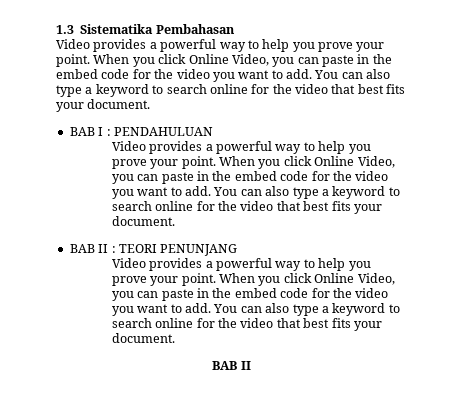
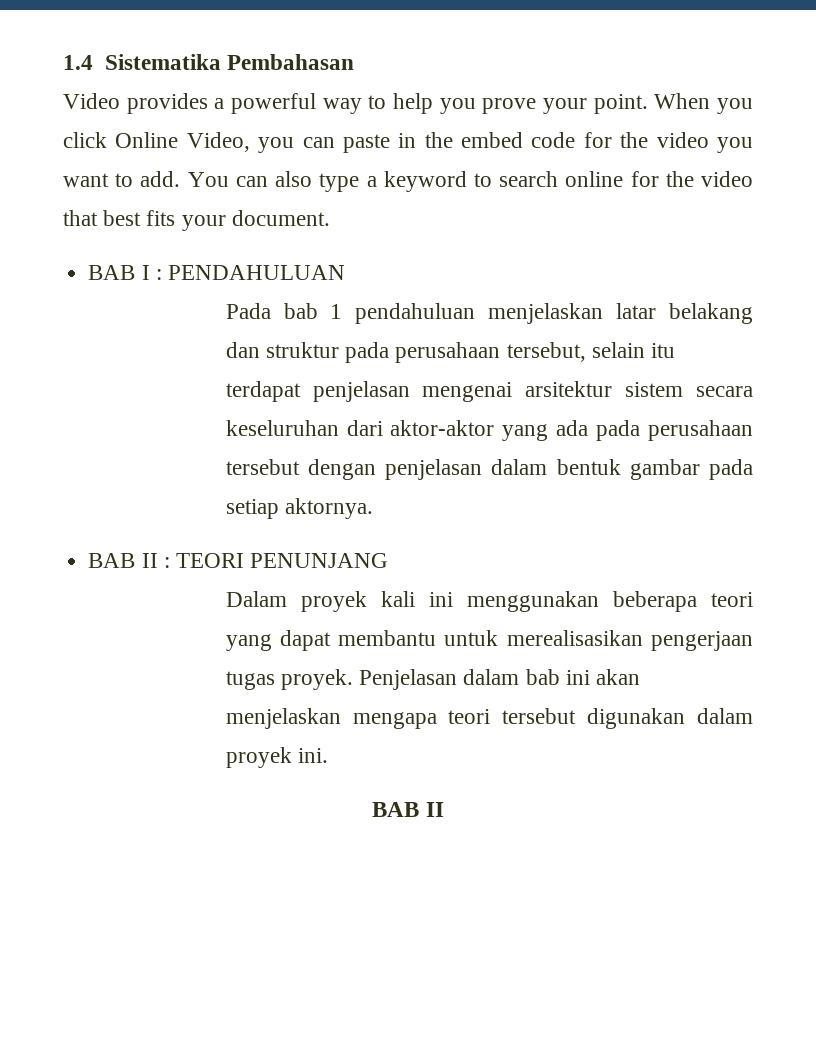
[56,25,74,34] 1.3 -> [63,55,93,70] 1.4
[111,141,371,154] [111,156,395,169] [111,171,389,184] [111,186,400,199] [111,201,382,214] [111,216,175,226] Video provides a powerful way to help you prove your point. When you click Online Video, you can paste in the embed code for the video you want to add. You can also type a keyword to search online for the video that best fits your document. -> [225,303,753,324] [225,342,675,363] [225,381,754,402] [225,420,753,441] [225,459,753,480] [225,498,373,519] Pada bab 1 pendahuluan menjelaskan latar belakang dan struktur pada perusahaan tersebut, selain itu terdapat penjelasan mengenai arsitektur sistem secara keseluruhan dari aktor-aktor yang ada pada perusahaan tersebut dengan penjelasan dalam bentuk gambar pada setiap aktornya.
[111,258,371,271] [111,273,395,286] [111,288,389,301] [111,303,400,316] [111,318,382,331] [111,333,175,343] Video provides a powerful way to help you prove your point. When you click Online Video, you can paste in the embed code for the video you want to add. You can also type a keyword to search online for the video that best fits your document. -> [225,591,753,612] [225,630,753,651] [225,669,640,690] [225,708,754,729] [225,747,328,768] Dalam proyek kali ini menggunakan beberapa teori yang dapat membantu untuk merealisasikan pengerjaan tugas proyek. Penjelasan dalam bab ini akan menjelaskan mengapa teori tersebut digunakan dalam proyek ini.

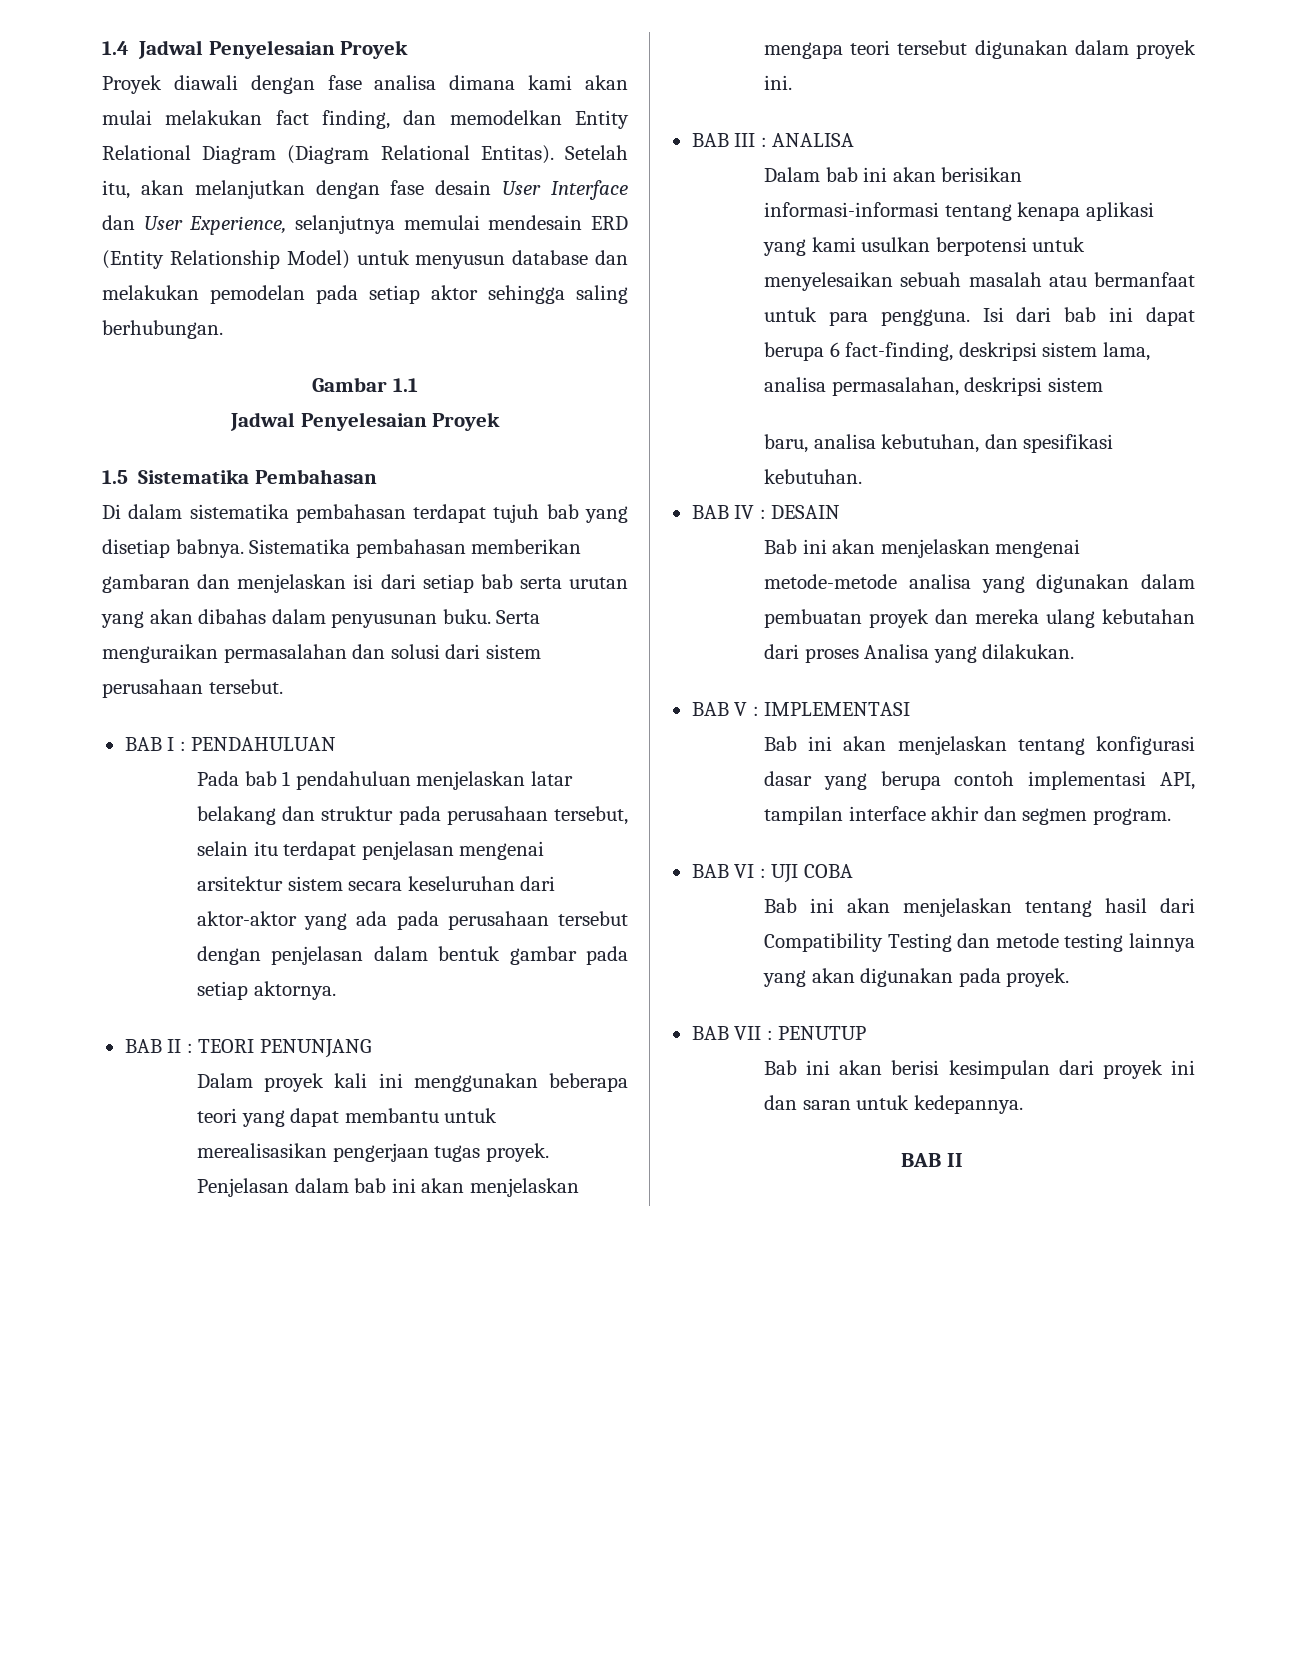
[104,54,354,70] [63,93,753,114] [63,132,753,153] [63,171,753,192] [63,210,330,231] Sistematika Pembahasan // Video provides a powerful way to help you prove your point. When you click Online Video, you can paste in the embed code for the video you want to add. You can also type a keyword to search online for the video that best fits your document. -> [138,40,409,59] [102,75,628,94] [102,110,629,129] [102,145,628,164] [102,180,628,200] [102,215,628,235] [102,250,628,269] [102,285,628,304] [102,320,223,339] [312,377,418,392] [229,412,501,431] [102,469,377,484] [102,504,628,523] [102,539,582,558] [102,574,628,593] [101,609,541,628] [102,644,541,663] [102,679,283,698] Jadwal Penyelesaian Proyek // Proyek diawali dengan fase analisa dimana kami akan mulai melakukan fact finding, dan memodelkan Entity Relational Diagram (Diagram Relational Entitas). Setelah itu, akan melanjutkan dengan fase desain User Interface dan User Experience, selanjutnya memulai mendesain ERD (Entity Relationship Model) untuk menyusun database dan melakukan pemodelan pada setiap aktor sehingga saling berhubungan. // Gambar 1.1 // Jadwal Penyelesaian Proyek // 1.5 Sistematika Pembahasan // Di dalam sistematika pembahasan terdapat tujuh bab yang disetiap babnya. Sistematika pembahasan memberikan gambaran dan menjelaskan isi dari setiap bab serta urutan yang akan dibahas dalam penyusunan buku. Serta menguraikan permasalahan dan solusi dari sistem perusahaan tersebut.
(328, 755) none -> [691,133,855,147] [763,167,1023,182] [763,202,1154,221] [762,237,1086,256] [763,272,1195,291] [763,307,1195,326] [763,342,1150,361] [763,377,1103,396] [763,434,1114,453] [763,469,862,484] [691,505,841,519] [763,539,1081,558] [763,574,1195,593] [763,609,1195,628] [763,644,1075,663] [691,702,911,716] [763,736,1195,755] [763,771,1195,790] [763,806,1171,825] [691,864,853,883] [763,898,1195,917] [763,933,1195,952] [762,968,1070,987] [691,1026,867,1040] [763,1060,1195,1079] [763,1095,1023,1114] // BAB III : ANALISA // Dalam bab ini akan berisikan informasi-informasi tentang kenapa aplikasi yang kami usulkan berpotensi untuk menyelesaikan sebuah masalah atau bermanfaat untuk para pengguna. Isi dari bab ini dapat berupa 6 fact-finding, deskripsi sistem lama, analisa permasalahan, deskripsi sistem // baru, analisa kebutuhan, dan spesifikasi kebutuhan. // BAB IV : DESAIN // Bab ini akan menjelaskan mengenai metode-metode analisa yang digunakan dalam pembuatan proyek dan mereka ulang kebutahan dari proses Analisa yang dilakukan. // BAB V : IMPLEMENTASI // Bab ini akan menjelaskan tentang konfigurasi dasar yang berupa contoh implementasi API, tampilan interface akhir dan segmen program. // BAB VI : UJI COBA // Bab ini akan menjelaskan tentang hasil dari Compatibility Testing dan metode testing lainnya yang akan digunakan pada proyek. // BAB VII : PENUTUP // Bab ini akan berisi kesimpulan dari proyek ini dan saran untuk kedepannya.

